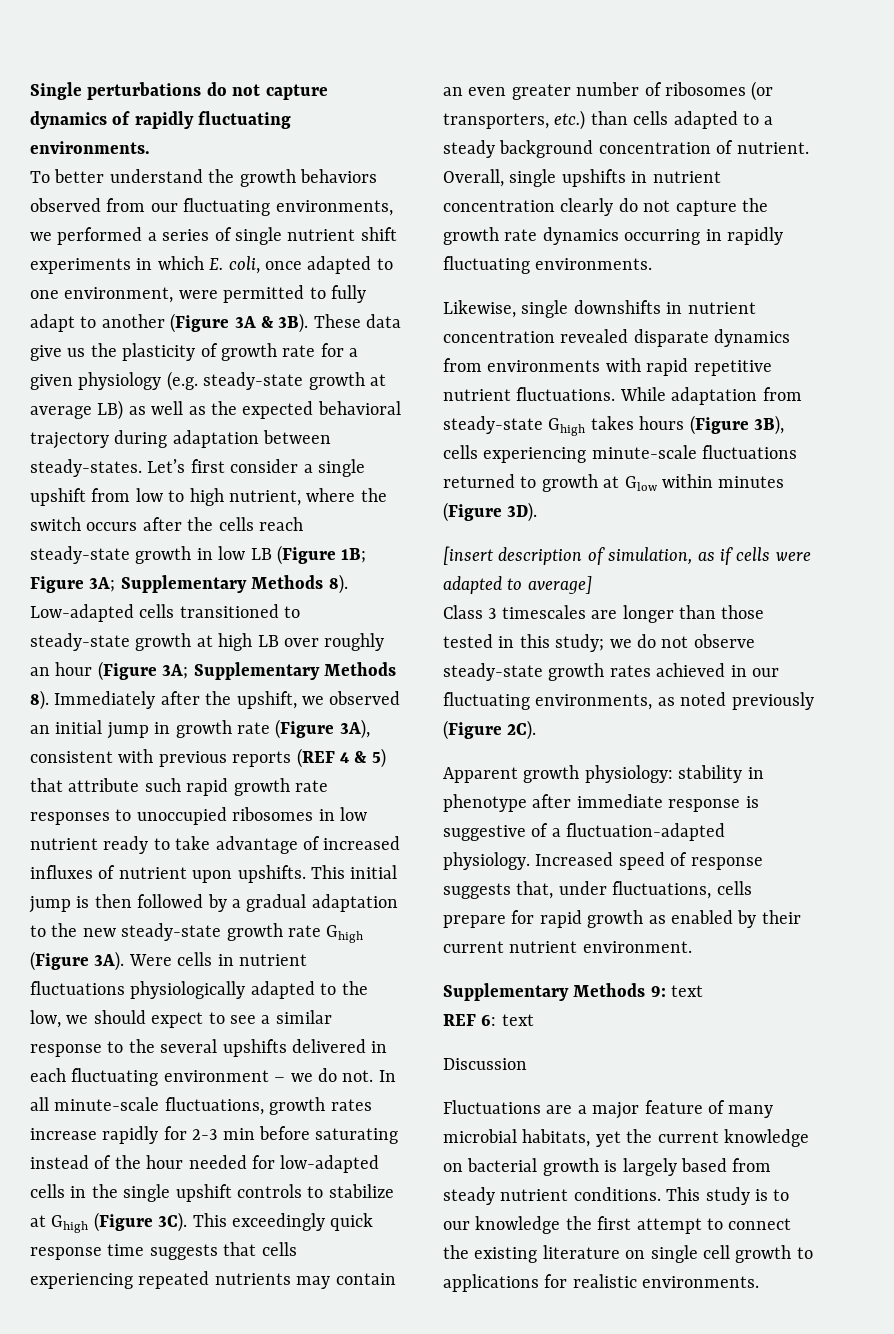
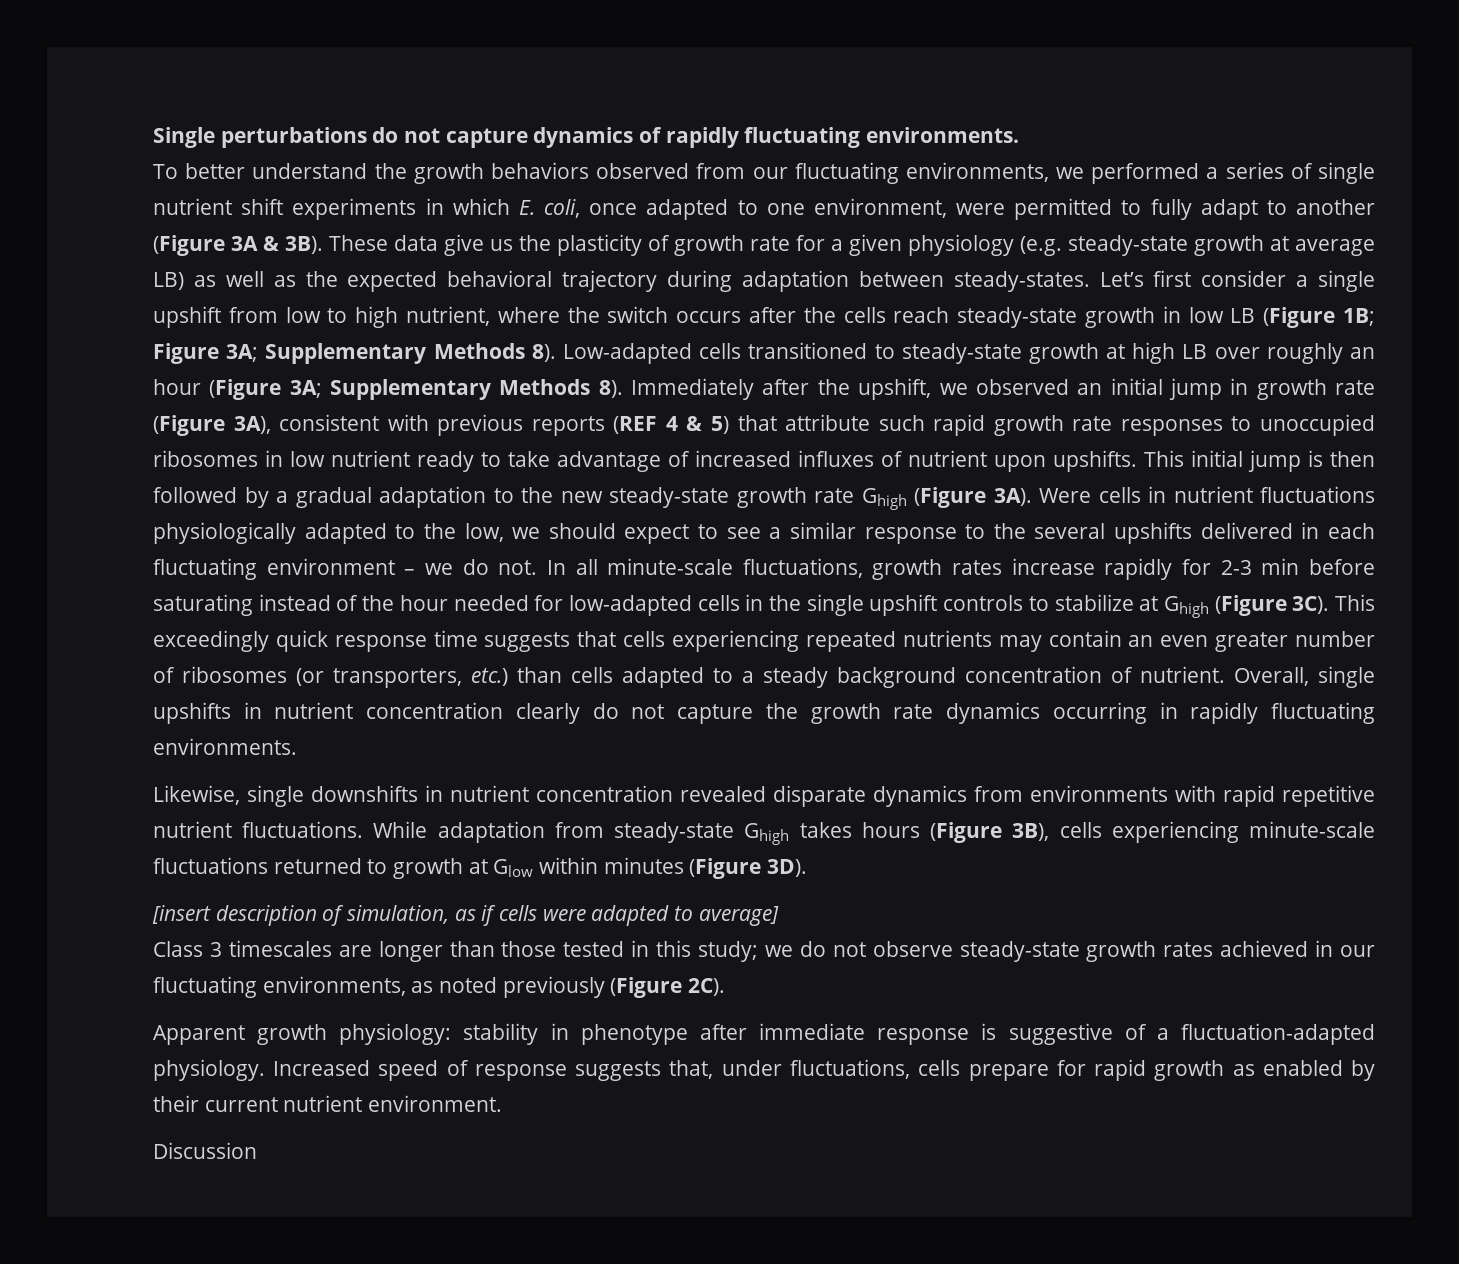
[443,983,704,1001] [443,1014,534,1026] [443,1058,527,1070] [443,1100,774,1119] [443,1129,809,1147] [443,1158,772,1176] [443,1187,790,1205] [443,1216,792,1234] [443,1245,813,1263] [443,1274,760,1292] Supplementary Methods 9: text // REF 6: text // Discussion // Fluctuations are a major feature of many microbial habitats, yet the current knowledge on bacterial growth is largely based from steady nutrient conditions. This study is to our knowledge the first attempt to connect the existing literature on single cell growth to applications for realistic environments. -> [153,1142,257,1159] Discussion

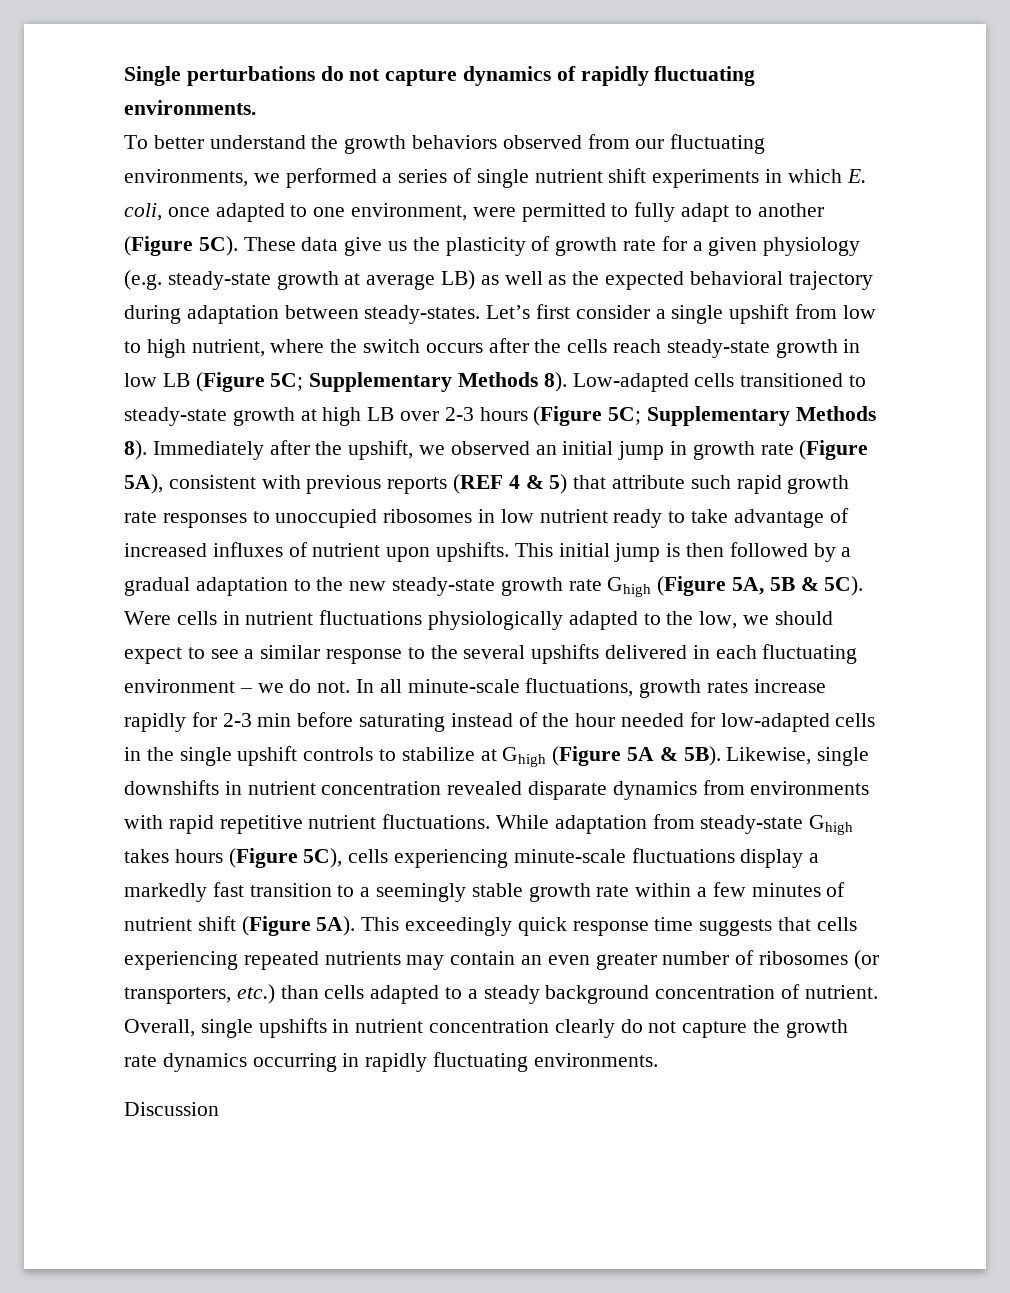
[231,236,323,254] 3A & 3B). -> [198,236,238,256] 5C).
[1342,308,1375,326] [153,343,259,364] 1B; Figure 3A; -> [270,373,304,391] 5C;
[1266,343,1375,364] [153,379,322,400] roughly an hour (Figure 3A; -> [444,406,642,426] 2-3 hours (Figure 5C;
[233,416,271,434] 3A), -> [124,474,163,494] 5A),
[993,488,1032,506] 3A). -> [732,576,864,596] 5A, 5B & 5C).
[1292,596,1330,614] 3C). -> [627,746,870,766] [124,780,870,800] [124,814,854,835] [124,848,820,868] [124,882,846,902] [124,916,356,936] 5A & 5B). Likewise, single downshifts in nutrient concentration revealed disparate dynamics from environments with rapid repetitive nutrient fluctuations. While adaptation from steady-state Ghigh takes hours (Figure 5C), cells experiencing minute-scale fluctuations display a markedly fast transition to a seemingly stable growth rate within a few minutes of nutrient shift (Figure 5A).
[153,785,1375,807] [153,821,1376,845] [153,857,808,879] [152,905,779,926] [153,940,1375,962] [153,976,726,998] [153,1023,1376,1045] [153,1059,1375,1081] [153,1095,503,1112] // Likewise, single downshifts in nutrient concentration revealed disparate dynamics from environments with rapid repetitive nutrient fluctuations. While adaptation from steady-state Ghigh takes hours (Figure 3B), cells experiencing minute-scale fluctuations returned to growth at Glow within minutes (Figure 3D). // [insert description of simulation, as if cells were adapted to average] // Class 3 timescales are longer than those tested in this study; we do not observe steady-state growth rates achieved in our fluctuating environments, as noted previously (Figure 2C). // Apparent growth physiology: stability in phenotype after immediate response is suggestive of a fluctuation-adapted physiology. Increased speed of response suggests that, under fluctuations, cells prepare for rapid growth as enabled by their current nutrient environment. -> (658, 1060) none

